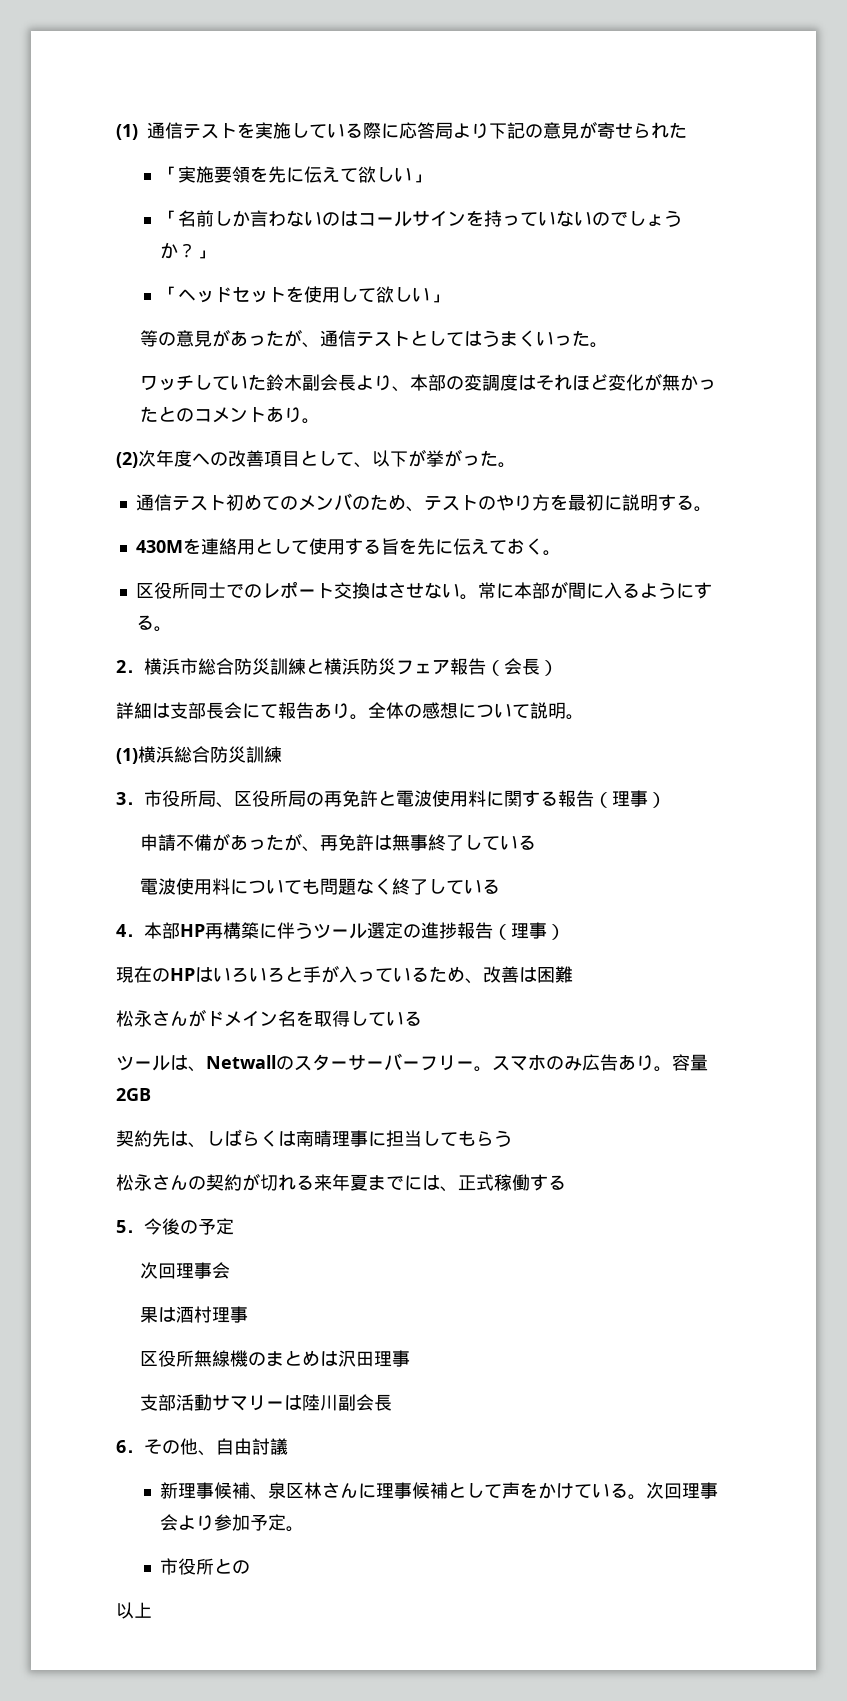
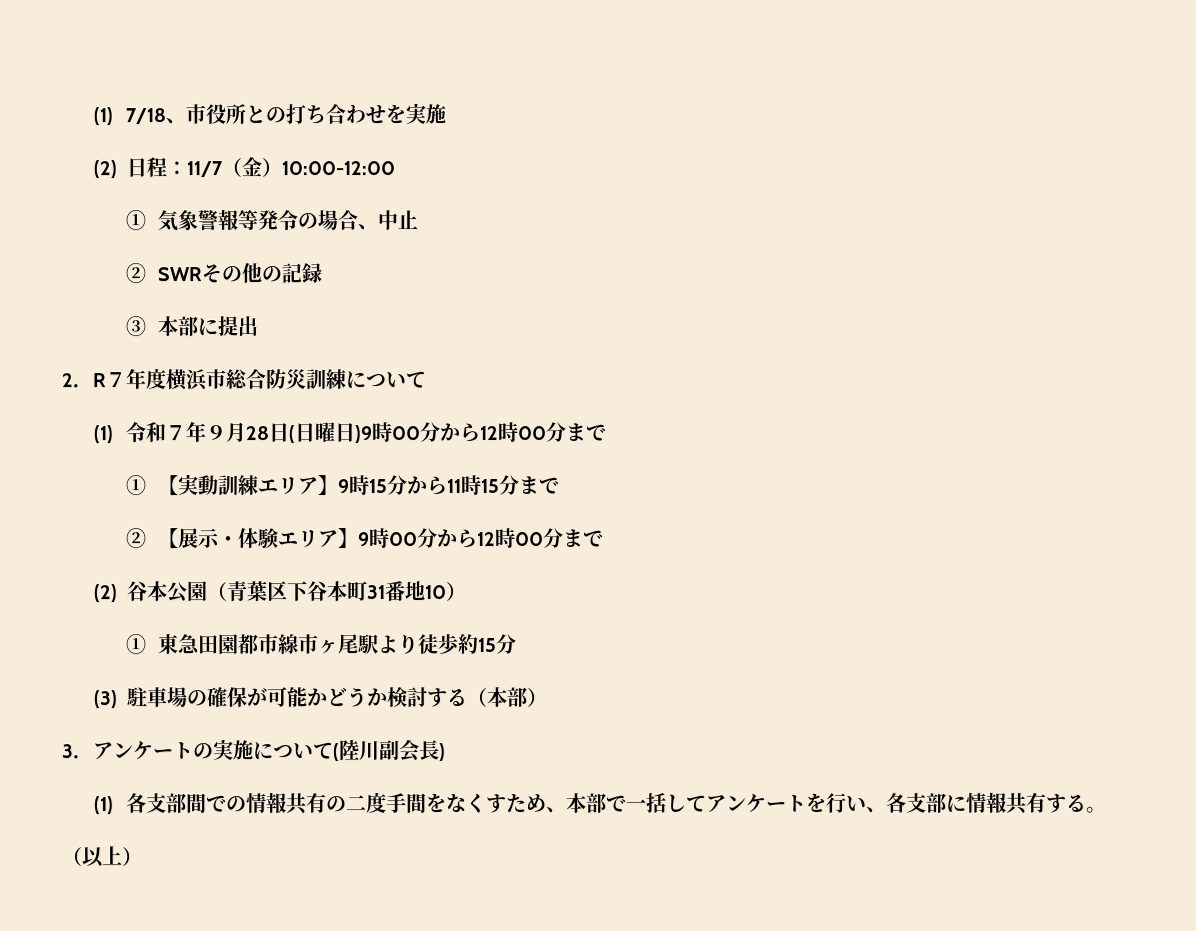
[116,121,687,140] [159,166,430,183] [159,210,682,227] [159,242,214,259] [159,286,448,303] [140,329,609,348] [140,373,717,392] [140,406,321,424] [116,449,516,468] [135,493,712,512] [135,538,561,556] [135,581,712,600] [135,615,172,632] (1)通信テストを実施している際に応答局より下記の意見が寄せられた // 「実施要領を先に伝えて欲しい」 // 「名前しか言わないのはコールサインを持っていないのでしょうか？」 // 「ヘッドセットを使用して欲しい」 // 等の意見があったが、通信テストとしてはうまくいった。 // ワッチしていた鈴木副会長より、本部の変調度はそれほど変化が無かったとのコメントあり。 // (2)次年度への改善項目として、以下が挙がった。 // 通信テスト初めてのメンバのため、テストのやり方を最初に説明する。 // 430Mを連絡用として使用する旨を先に伝えておく。 // 区役所同士でのレポート交換はさせない。常に本部が間に入るようにする。 -> [92,103,446,126] [92,157,395,179] [124,209,418,232] [124,263,322,284] [124,316,258,337] (1) 7/18、市役所との打ち合わせを実施 // (2)日程：11/7（金）10:00-12:00 // ①気象警報等発令の場合、中止 // ② SWRその他の記録 // ③本部に提出
(144, 671) none -> [92,368,166,390] R７年度
[306,658,558,676] [116,702,584,720] [116,746,282,764] [116,790,666,808] [140,833,537,852] [140,878,501,895] [116,922,565,940] [116,965,573,984] [116,1009,422,1027] [116,1053,708,1072] [116,1088,151,1101] [116,1129,512,1148] [116,1173,566,1192] [116,1218,234,1235] [140,1262,231,1279] [140,1306,249,1323] [140,1350,411,1367] [140,1394,393,1411] [116,1438,288,1456] [159,1482,718,1500] [159,1514,304,1532] [159,1558,250,1575] [116,1602,152,1619] と横浜防災フェア報告（会長） // 詳細は支部長会にて報告あり。全体の感想について説明。 // (1)横浜総合防災訓練 // 3．市役所局、区役所局の再免許と電波使用料に関する報告（理事） // 申請不備があったが、再免許は無事終了している // 電波使用料についても問題なく終了している // 4．本部HP再構築に伴うツール選定の進捗報告（理事） // 現在のHPはいろいろと手が入っているため、改善は困難 // 松永さんがドメイン名を取得している // ツールは、Netwallのスターサーバーフリー。スマホのみ広告あり。容量2GB // 契約先は、しばらくは南晴理事に担当してもらう // 松永さんの契約が切れる来年夏までには、正式稼働する // 5．今後の予定 // 次回理事会 // 果は酒村理事 // 区役所無線機のまとめは沢田理事 // 支部活動サマリーは陸川副会長 // 6．その他、自由討議 // 新理事候補、泉区林さんに理事候補として声をかけている。次回理事会より参加予定。 // 市役所との // 以上 -> [345,371,426,390] [92,421,606,444] [125,474,560,496] [125,528,604,549] [93,581,467,604] [125,633,517,655] [93,687,548,709] [62,739,446,763] [93,791,1107,815] [62,846,143,868] について // (1)令和７年９月28日(日曜日)9時00分から12時00分まで // ①【実動訓練エリア】9時15分から11時15分まで // ②【展示・体験エリア】9時00分から12時00分まで // (2)谷本公園（青葉区下谷本町31番地10） // ①東急田園都市線市ヶ尾駅より徒歩約15分 // (3)駐車場の確保が可能かどうか検討する（本部） // 3．アンケートの実施について(陸川副会長) // (1)各支部間での情報共有の二度手間をなくすため、本部で一括してアンケートを行い、各支部に情報共有する。 // （以上）

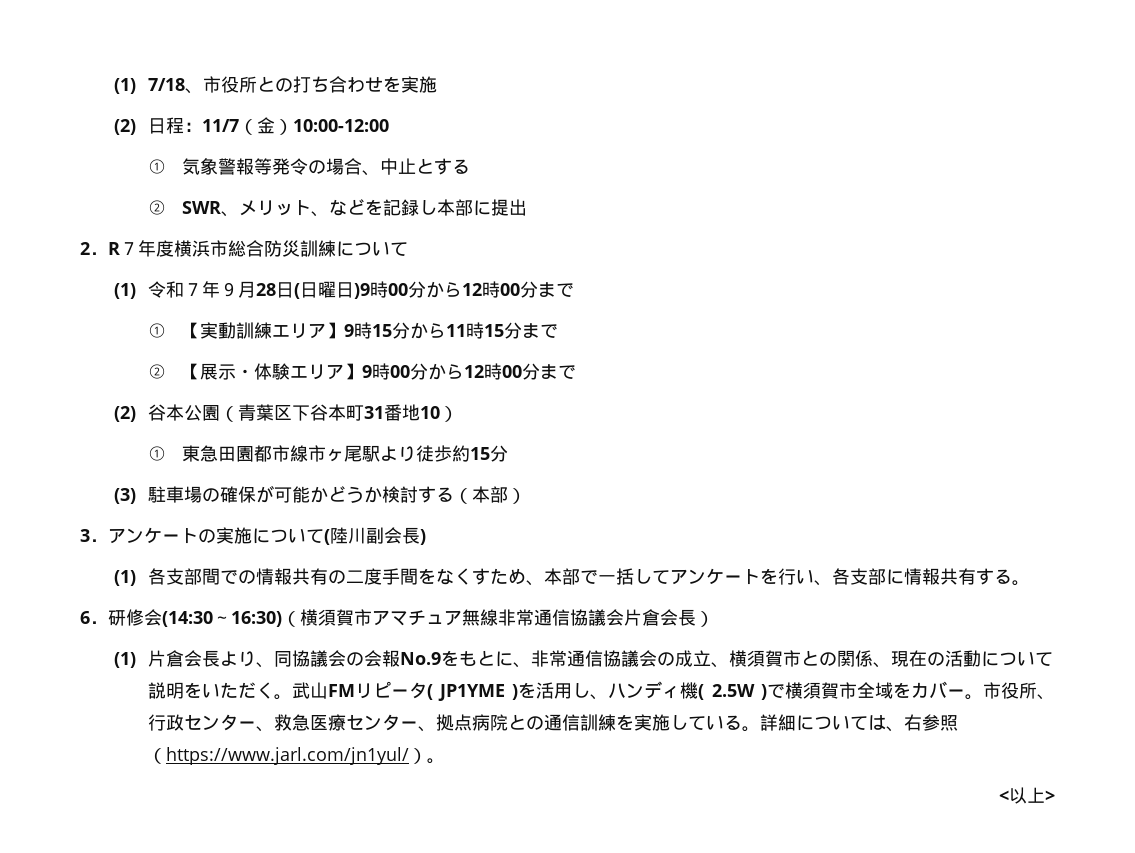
(418, 220) none -> [415,158,470,175] とする
[200,263,282,284] その他の -> [220,199,383,217] 、メリット、などを
[124,316,146,337] // ③ -> [418,200,437,215] し
[62,846,143,868] （以上） -> [80,609,714,627] [113,650,1053,668] [147,681,1055,701] [147,714,958,732] [147,747,445,765] [999,787,1055,804] 6．研修会(14:30～16:30)（横須賀市アマチュア無線非常通信協議会片倉会長） // (1)片倉会長より、同協議会の会報No.9をもとに、非常通信協議会の成立、横須賀市との関係、現在の活動について説明をいただく。武山FMリピータ( JP1YME )を活用し、ハンディ機( 2.5W )で横須賀市全域をカバー。市役所、行政センター、救急医療センター、拠点病院との通信訓練を実施している。詳細については、右参照（https://www.jarl.com/jn1yul/）。 // <以上>

